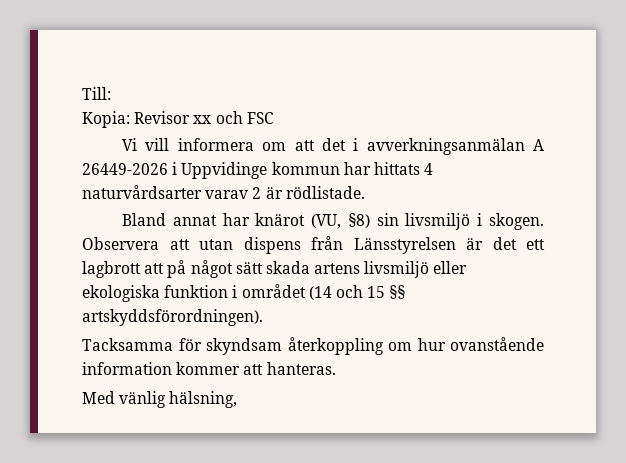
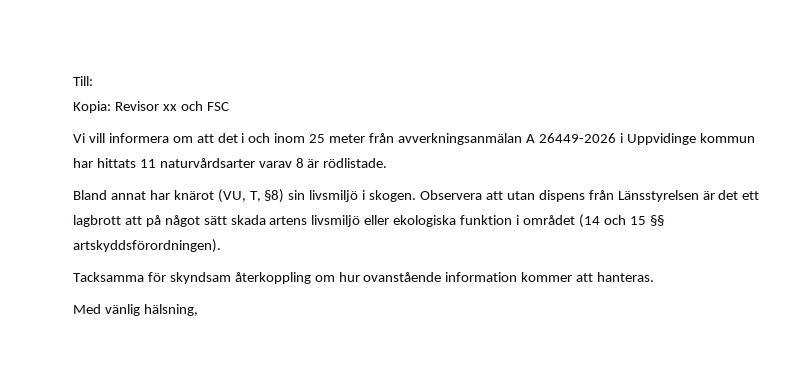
(359, 144) none -> [248,133,395,143] och inom 25 meter från
[424,163,434,175] 4 -> [139,159,156,168] 11
[252,187,262,199] 2 -> [295,158,304,168] 8
(342, 221) none -> [249,191,261,202] T,

